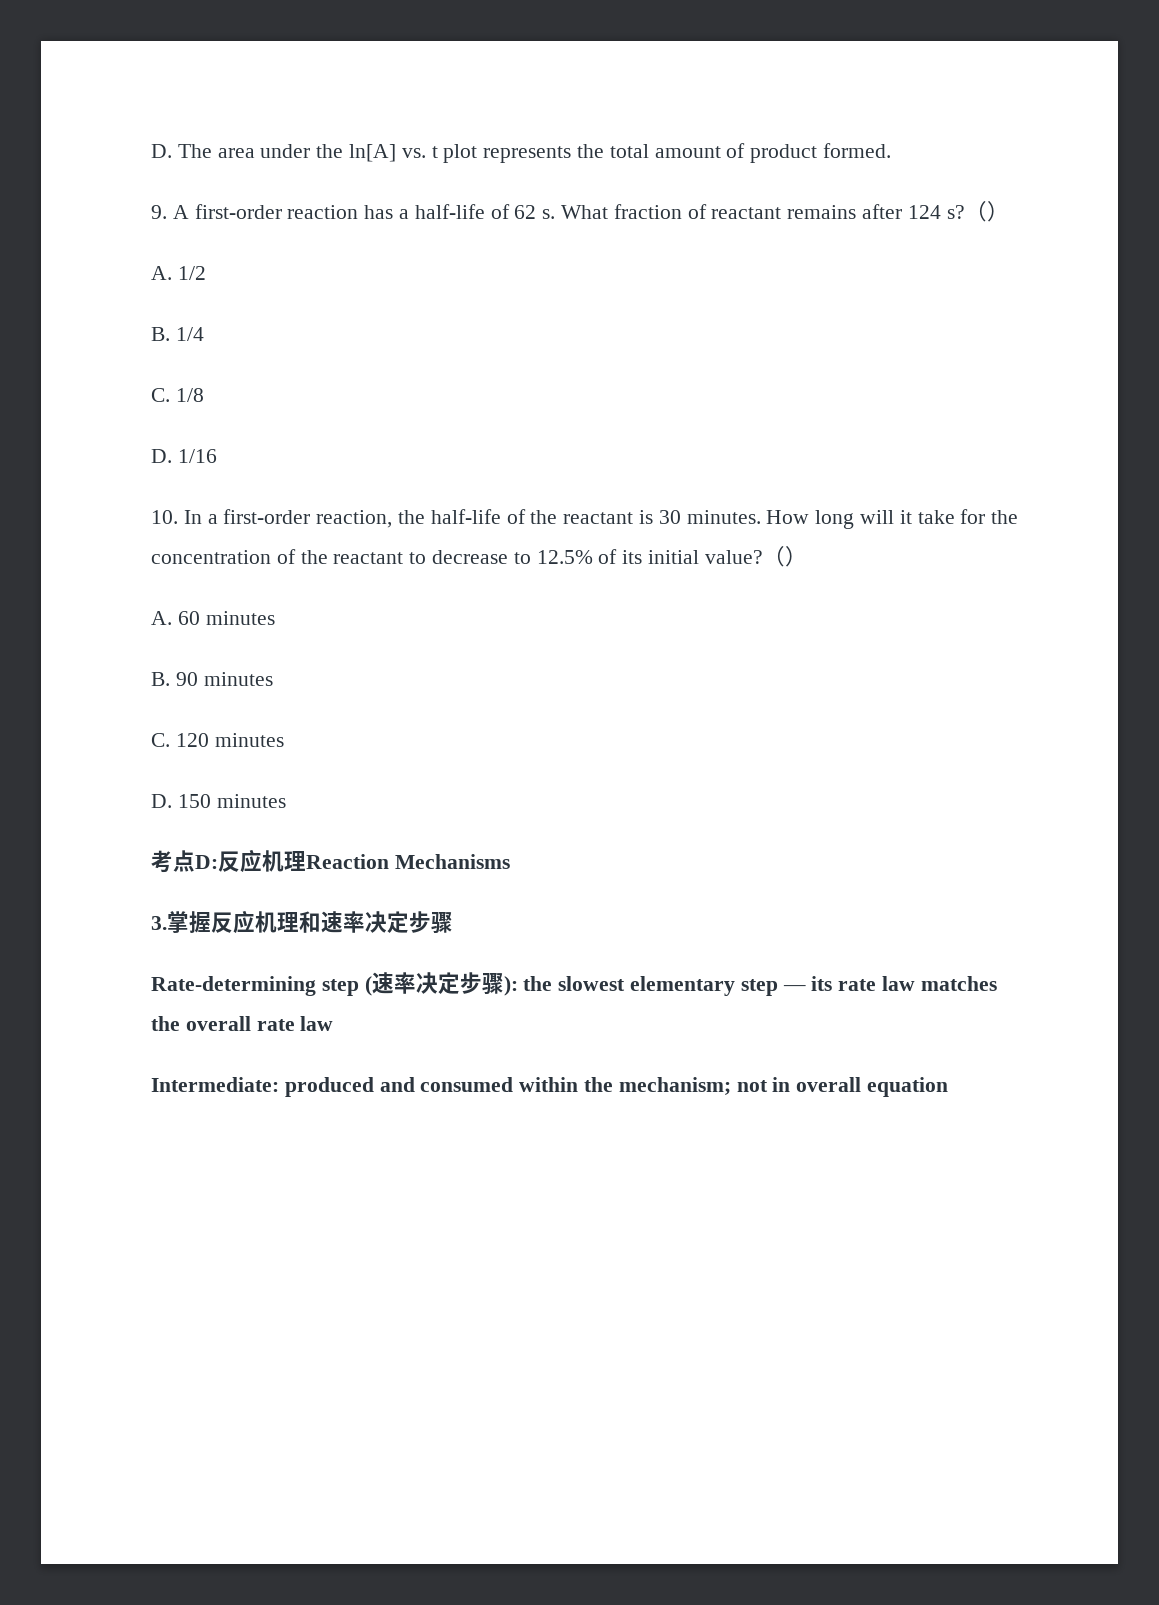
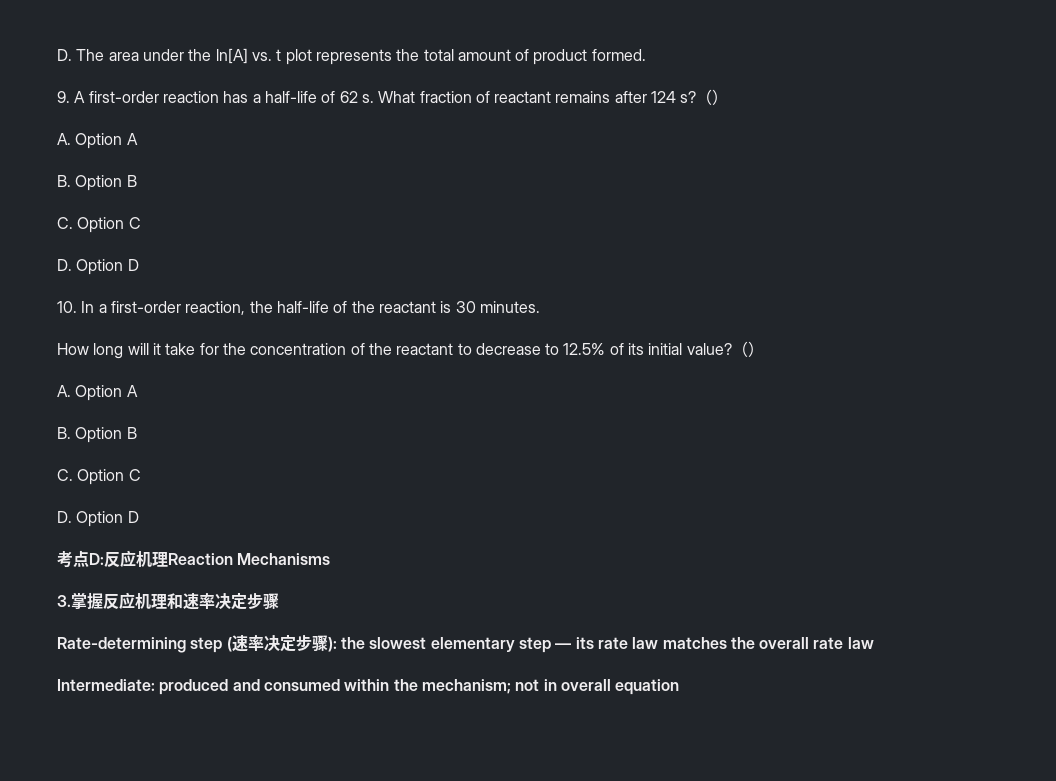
[177,266,206,280] [151,327,204,341] [151,388,204,402] [151,449,217,463] 1/2 // B. 1/4 // C. 1/8 // D. 1/16 -> [75,133,138,149] [57,175,137,191] [57,217,141,233] [57,259,139,275] Option A // B. Option B // C. Option C // D. Option D
(761, 517) none -> (540, 307) //
[177,611,275,625] [151,672,273,686] [151,733,284,747] [151,794,286,808] 60 minutes // B. 90 minutes // C. 120 minutes // D. 150 minutes -> [75,385,138,401] [57,427,137,443] [57,469,141,485] [57,511,139,527] Option A // B. Option B // C. Option C // D. Option D

